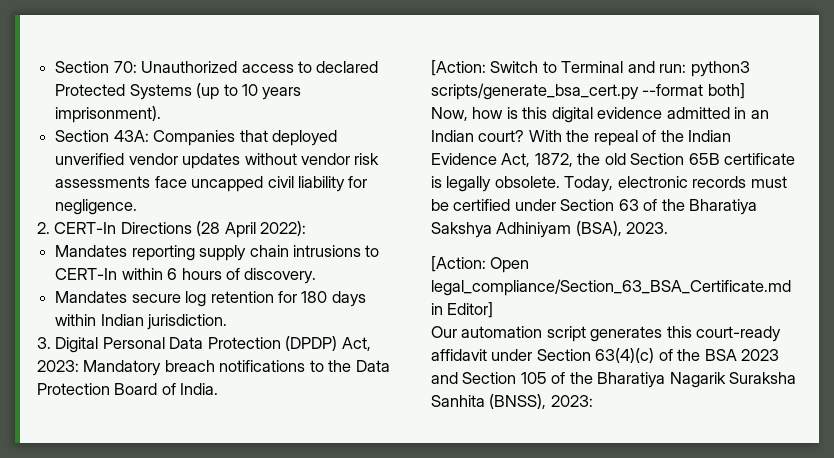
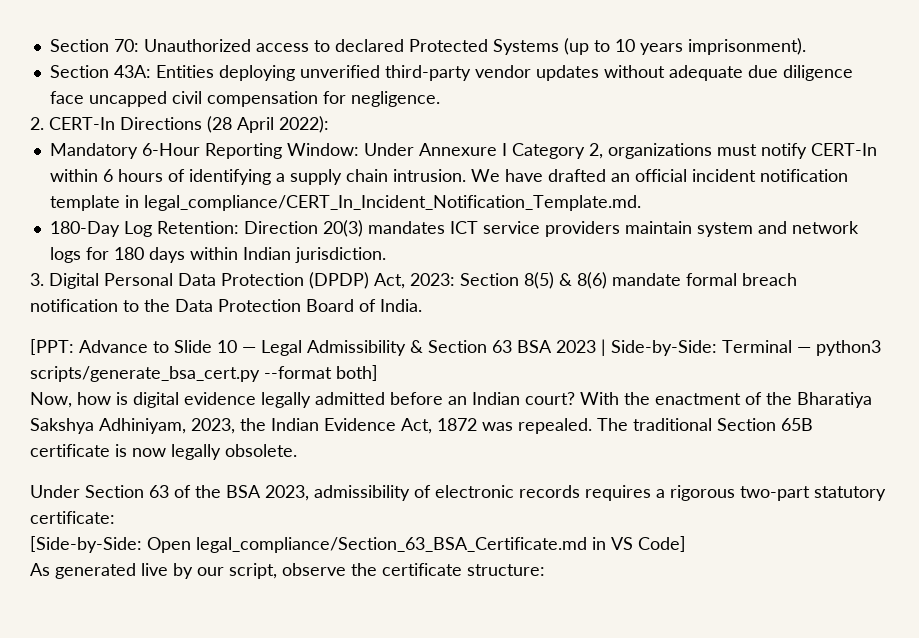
[153,130,337,146] [55,153,380,169] [55,176,151,188] Companies that deployed unverified vendor updates without vendor risk assessments -> [155,65,853,81] Entities deploying unverified third-party vendor updates without adequate due diligence
[297,176,345,192] liability -> [206,91,318,107] compensation
[55,245,380,261] Mandates reporting supply chain intrusions to -> [49,143,807,159] Mandatory 6-Hour Reporting Window: Under Annexure I Category 2, organizations must notify
[244,268,317,284] [55,291,274,307] discovery. // Mandates secure log retention -> [188,169,848,185] [49,195,641,211] [49,220,859,237] [49,247,81,263] identifying a supply chain intrusion. We have drafted an official incident notification template in legal_compliance/CERT_In_Incident_Notification_Template.md. // 180-Day Log Retention: Direction 20(3) mandates ICT service providers maintain system and network logs
[83,360,306,376] Mandatory breach notifications -> [460,272,797,289] [30,299,118,312] Section 8(5) & 8(6) mandate formal breach notification
[431,60,687,76] [Action: Switch to Terminal and run: -> [30,339,811,356] [PPT: Advance to Slide 10 — Legal Admissibility & Section 63 BSA 2023 | Side-by-Side: Terminal —
[522,107,548,119] this -> (128, 398) none
[666,107,747,119] admitted in -> [261,392,443,408] legally admitted before
[593,130,732,146] [431,153,626,167] repeal of the Indian Evidence Act, 1872, the old -> [655,392,872,408] [30,418,712,434] enactment of the Bharatiya Sakshya Adhiniyam, 2023, the Indian Evidence Act, 1872 was repealed. The traditional
(442, 182) none -> [132,448,166,457] now
[564,176,787,192] [431,199,758,215] [431,221,669,238] [431,256,530,273] [431,279,791,296] [431,302,494,318] [431,326,782,342] [431,348,780,363] [431,372,797,388] [431,394,593,409] Today, electronic records must be certified under Section 63 of the Bharatiya Sakshya Adhiniyam (BSA), 2023. // [Action: Open legal_compliance/Section_63_BSA_Certificate.md in Editor] // Our automation script generates this court-ready affidavit under Section 63(4)(c) of the BSA 2023 and Section 105 of the Bharatiya Nagarik Suraksha Sanhita (BNSS), 2023: -> [30,485,886,501] [30,511,115,524] [30,536,686,553] [30,563,545,579] // Under Section 63 of the BSA 2023, admissibility of electronic records requires a rigorous two-part statutory certificate: // [Side-by-Side: Open legal_compliance/Section_63_BSA_Certificate.md in VS Code] // As generated live by our script, observe the certificate structure:

